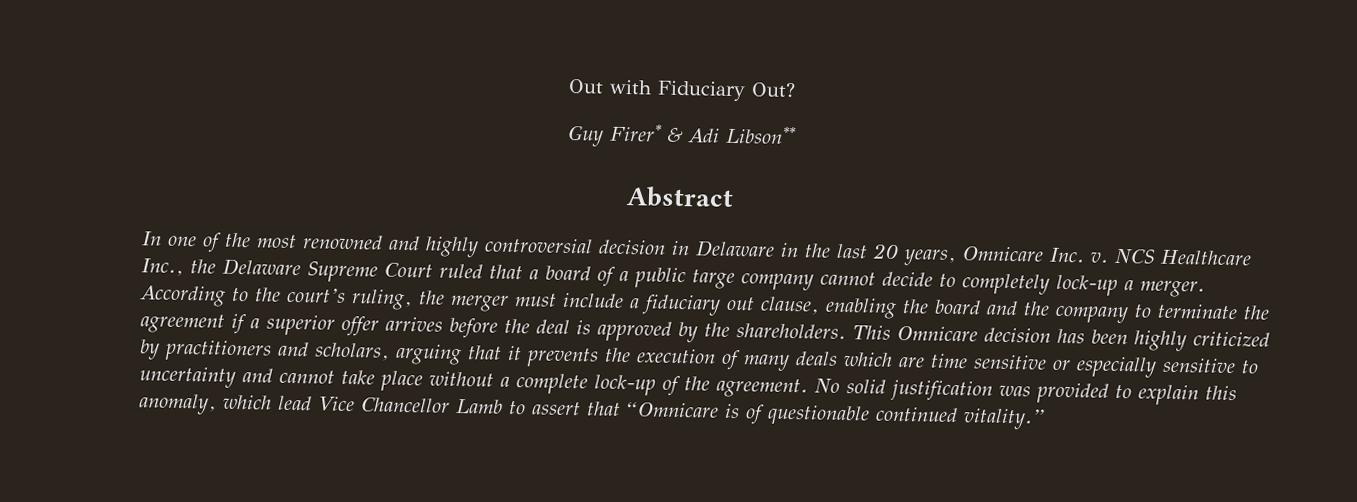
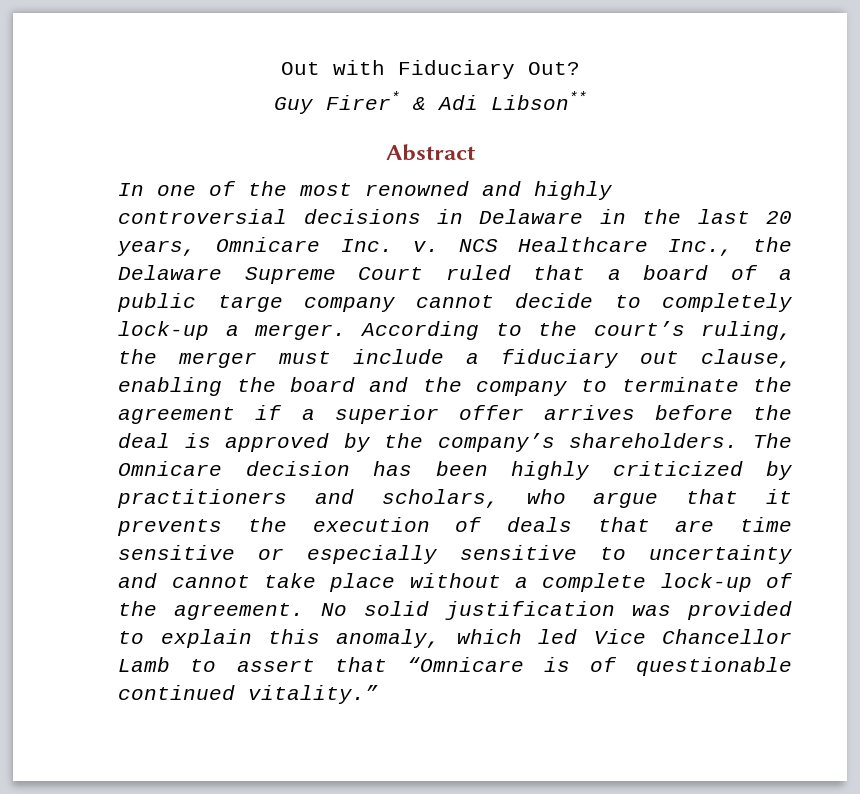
[597,239,666,255] decision -> [303,209,421,224] decisions
[735,323,891,340] shareholders. This -> [437,433,792,452] company’s shareholders. The
[394,343,462,366] arguing -> [526,489,659,508] who argue
[742,351,893,372] many deals which -> [507,517,650,532] deals that
[277,395,312,411] lead -> [538,629,578,644] led

